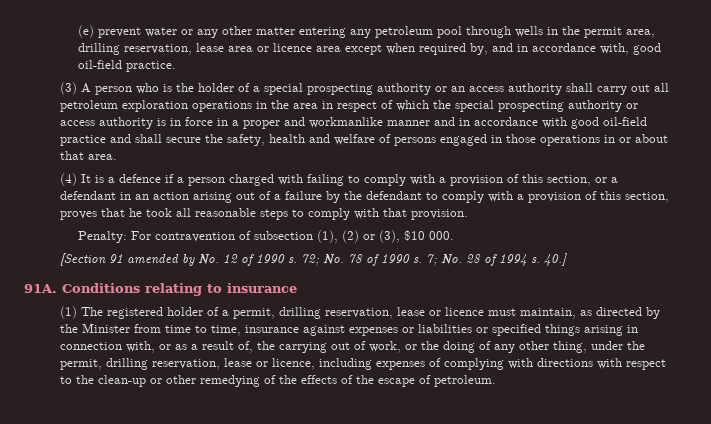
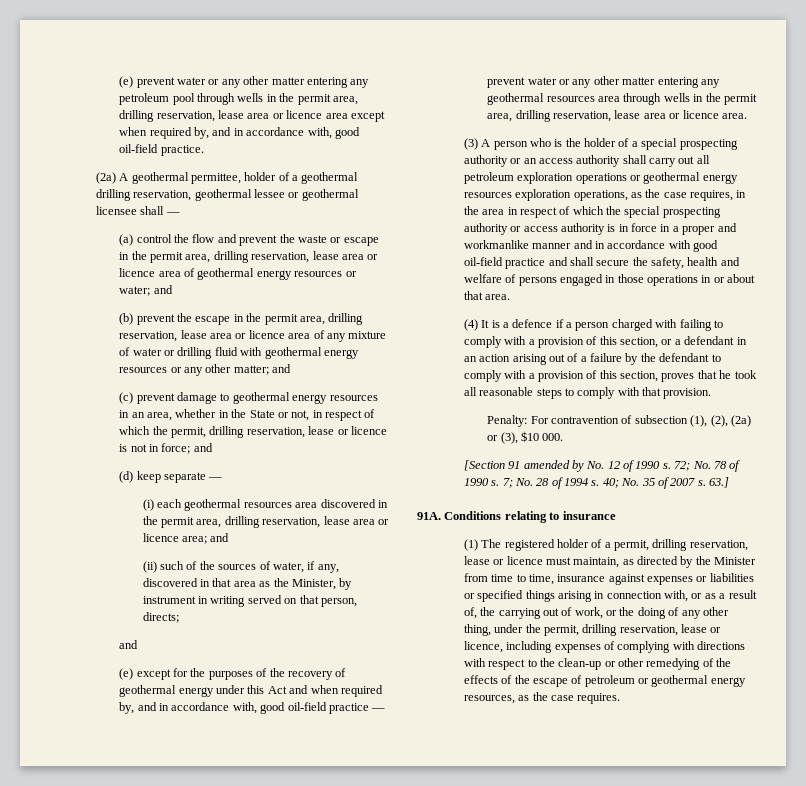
(177, 66) none -> [95,172,359,184] [95,189,359,201] [95,206,180,215] [119,234,379,246] [119,251,379,263] [119,268,357,280] [119,285,173,296] [119,313,364,325] [119,330,387,342] [119,347,359,359] [119,364,292,376] [119,392,378,404] [119,409,376,421] [119,426,387,438] [119,443,213,454] [119,471,223,483] [142,499,388,511] [142,516,390,528] [142,533,230,544] [142,561,339,573] [142,578,353,590] [142,595,357,607] [142,612,179,623] [119,640,139,649] [119,668,347,680] [119,685,383,697] [119,702,386,714] [487,76,720,88] [487,93,757,105] [487,110,747,122] // (2a) A geothermal permittee, holder of a geothermal drilling reservation, geothermal lessee or geothermal licensee shall — // (a) control the flow and prevent the waste or escape in the permit area, drilling reservation, lease area or licence area of geothermal energy resources or water; and // (b) prevent the escape in the permit area, drilling reservation, lease area or licence area of any mixture of water or drilling fluid with geothermal energy resources or any other matter; and // (c) prevent damage to geothermal energy resources in an area, whether in the State or not, in respect of which the permit, drilling reservation, lease or licence is not in force; and // (d) keep separate — // (i) each geothermal resources area discovered in the permit area, drilling reservation, lease area or licence area; and // (ii) such of the sources of water, if any, discovered in that area as the Minister, by instrument in writing served on that person, directs; // and // (e) except for the purposes of the recovery of geothermal energy under this Act and when required by, and in accordance with, good oil-field practice — prevent water or any other matter entering any geothermal resources area through wells in the permit area, drilling reservation, lease area or licence area.
(253, 106) none -> [629,172,738,184] [463,189,734,201] or geothermal energy resources exploration operations, as the case requires,
[342,230,360,243] (2) -> [710,415,751,427] (2), (2a)
[544,253,568,266] 40.] -> [602,477,730,489] 40; No. 35 of 2007 s. 63.]
[434,375,497,387] petroleum. -> [584,675,746,687] [463,692,621,704] petroleum or geothermal energy resources, as the case requires.

